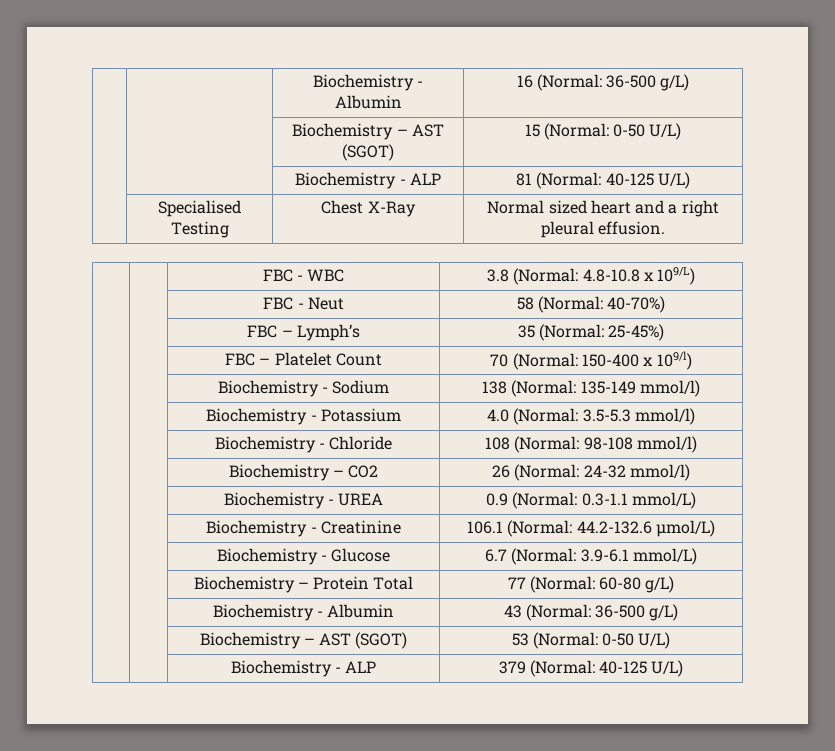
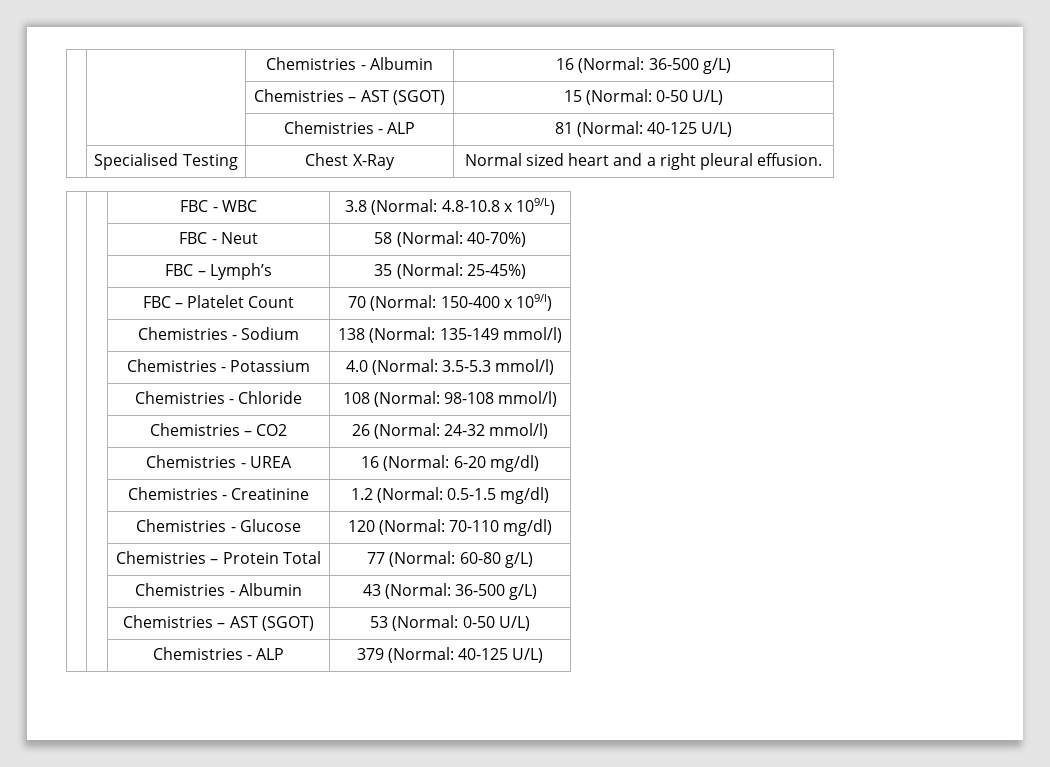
[312,74,414,91] | | Biochemistry -> [266,57,357,70] | | Chemistries
[292,123,394,140] Biochemistry -> [254,89,345,102] Chemistries
[295,172,397,189] Biochemistry -> [283,121,374,134] Chemistries
[217,380,319,397] Biochemistry -> [137,327,228,340] Chemistries
[206,408,308,425] Biochemistry -> [126,359,217,372] Chemistries
[214,436,316,453] Biochemistry -> [134,391,225,404] Chemistries
[228,464,330,481] Biochemistry -> [149,423,240,436] Chemistries
[223,492,325,509] Biochemistry -> [146,455,237,468] Chemistries
[486,492,696,509] [206,520,401,537] [467,520,715,537] [216,548,391,565] [485,548,697,565] [193,576,295,593] 0.9 (Normal: 0.3-1.1 mmol/L) // | | Biochemistry - Creatinine | 106.1 (Normal: 44.2-132.6 µmol/L) // | | Biochemistry - Glucose | 6.7 (Normal: 3.9-6.1 mmol/L) // | | Biochemistry -> [361,455,539,472] [127,487,310,500] [350,487,550,504] [136,519,301,532] [347,519,553,536] [116,551,207,564] 16 (Normal: 6-20 mg/dl) // | | Chemistries - Creatinine | 1.2 (Normal: 0.5-1.5 mg/dl) // | | Chemistries - Glucose | 120 (Normal: 70-110 mg/dl) // | | Chemistries
[212,604,314,621] Biochemistry -> [135,583,226,596] Chemistries
[199,632,301,649] Biochemistry -> [123,615,214,628] Chemistries
[230,660,332,677] Biochemistry -> [152,647,243,660] Chemistries

